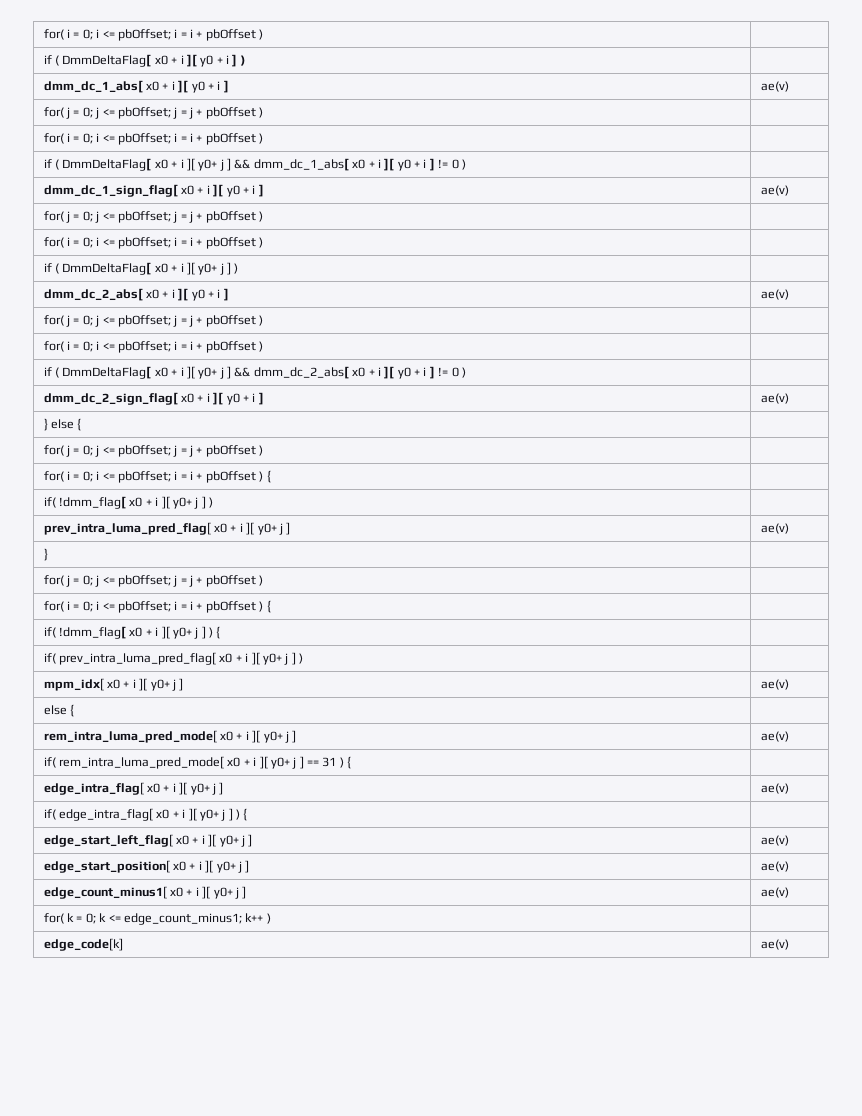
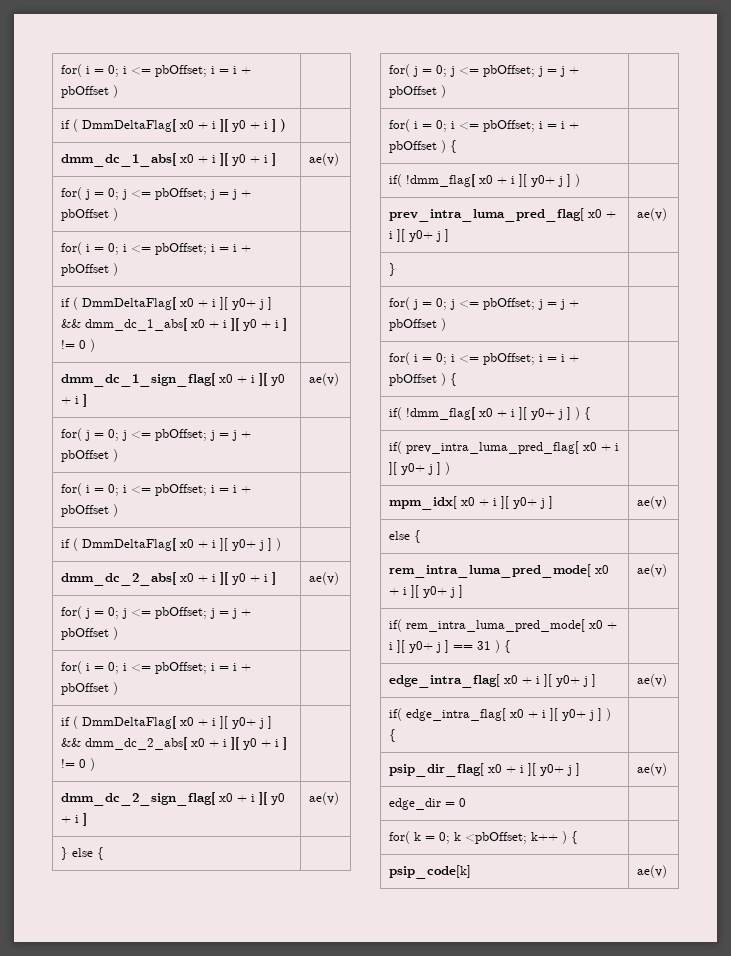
[43,834,253,847] [760,835,789,846] [43,860,250,873] [760,861,789,872] [43,886,247,899] [760,887,789,898] edge_start_left_flag[ x0 + i ][ y0+ j ] | ae(v) // edge_start_position[ x0 + i ][ y0+ j ] | ae(v) // edge_count_minus1[ x0 + i ][ y0+ j ] | ae(v) -> [389,763,581,777] [637,763,668,776] [389,798,467,810] psip_dir_flag[ x0 + i ][ y0+ j ] | ae(v) // edge_dir = 0 |
[108,913,242,925] <= edge_count_minus1; -> [465,832,528,844] <pbOffset;
[43,938,123,951] | // edge_code[k] -> [571,831,579,844] [389,865,472,879] { | // psip_code[k]

